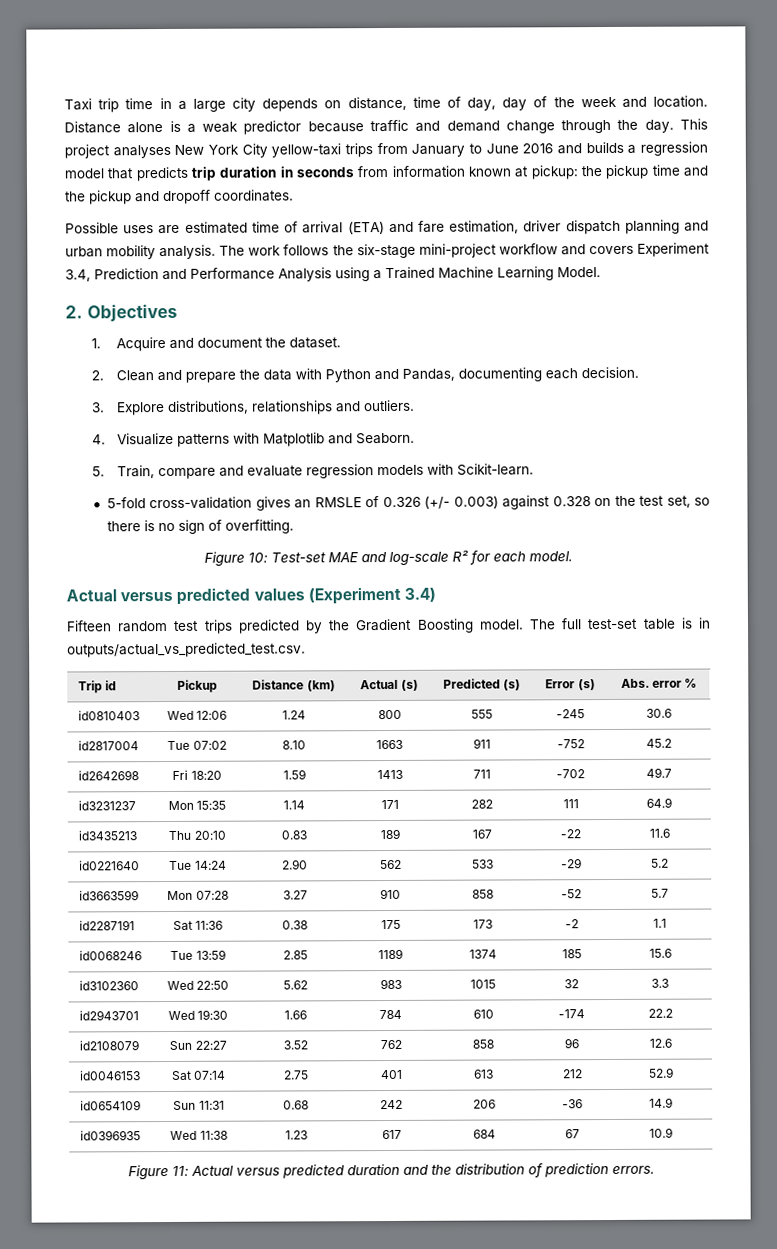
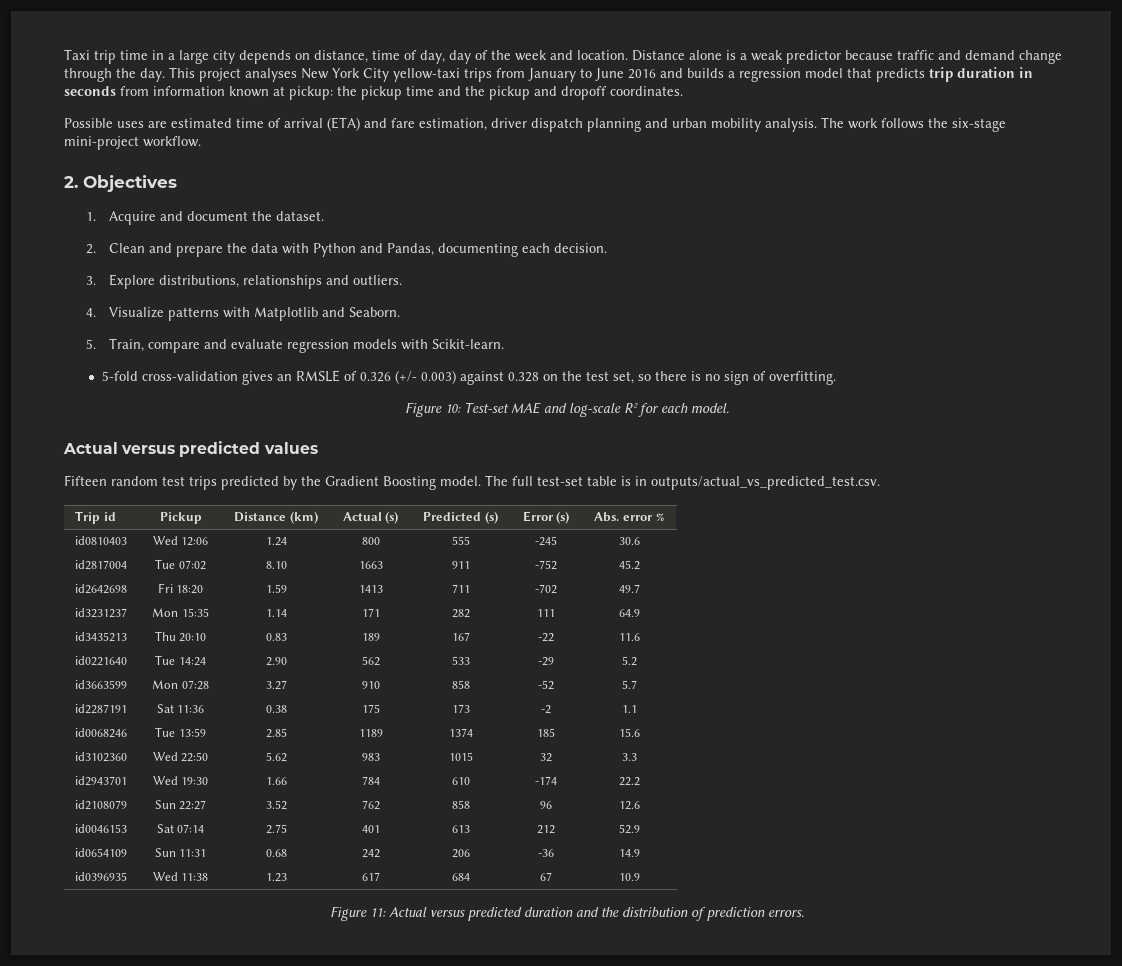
[498,242,710,257] [65,266,601,282] workflow and covers Experiment 3.4, Prediction and Performance Analysis using a Trained Machine Learning Model. -> [143,136,201,147] workflow.
[307,586,436,605] (Experiment 3.4) -> (318, 448) none

